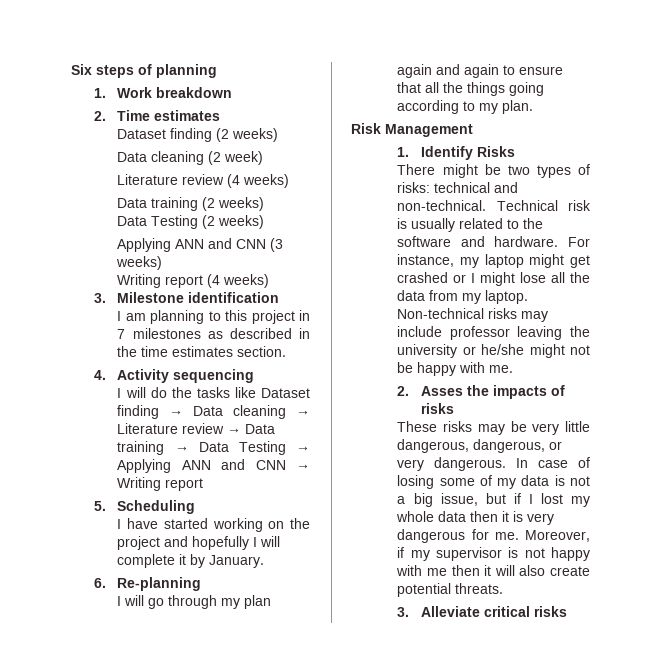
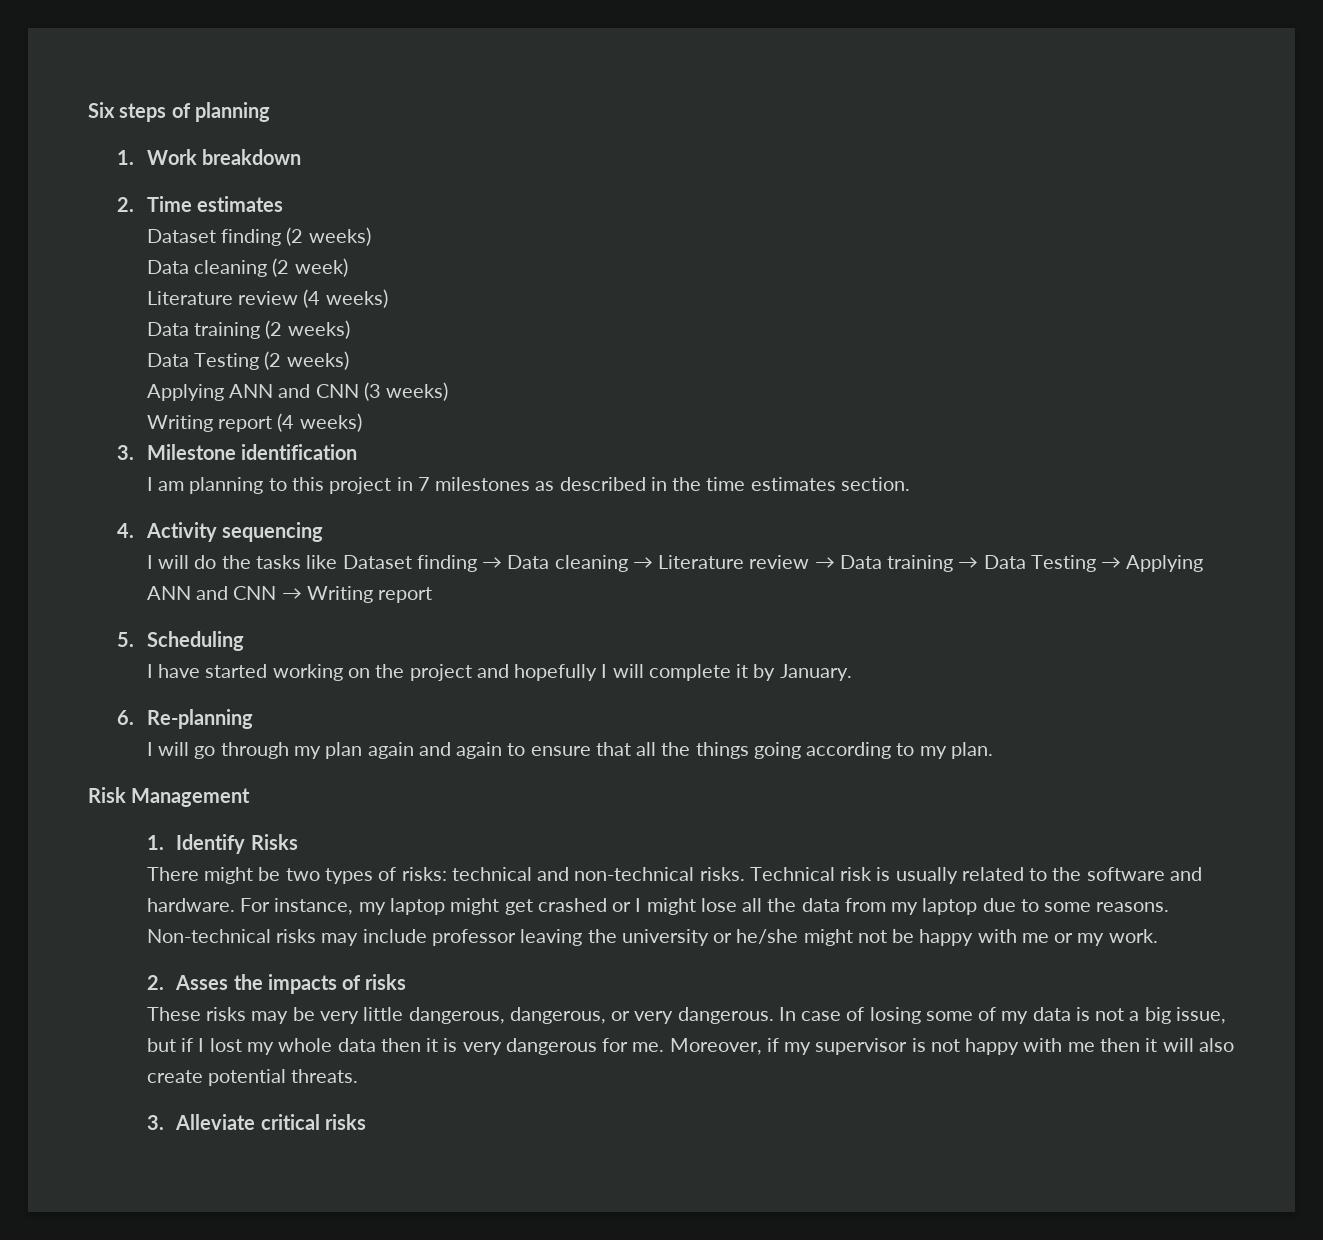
[397,200,487,211] non-technical. -> [574,867,745,881] non-technical risks.
[485,290,529,304] laptop. -> [922,898,1170,915] laptop due to some reasons.
[489,365,514,373] me. -> [1021,929,1158,946] me or my work.

